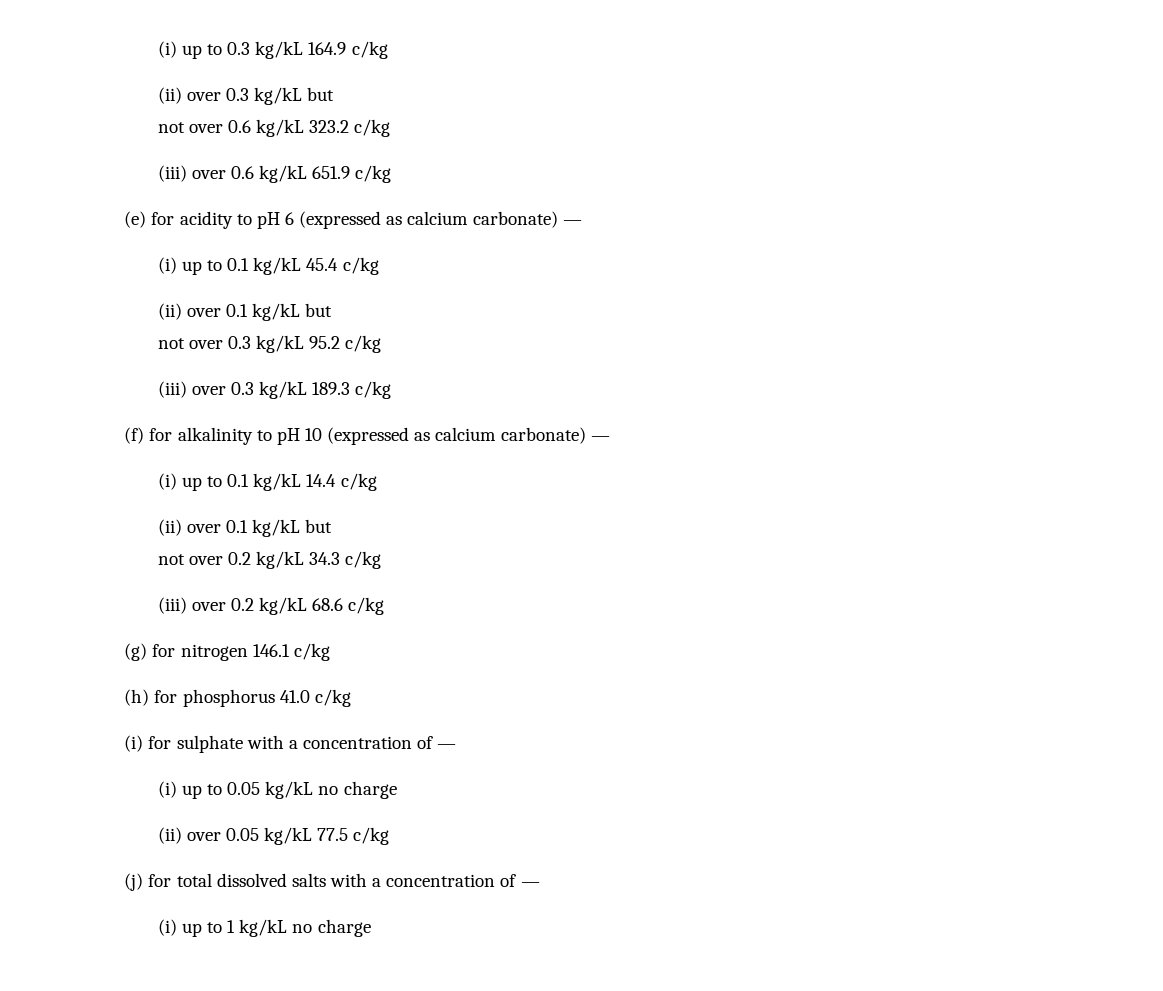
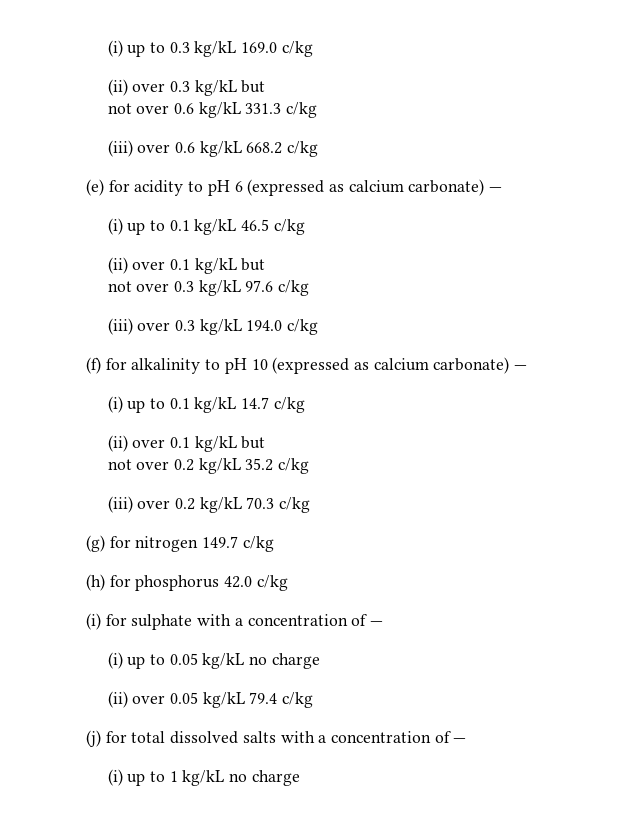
[308,42,347,55] 164.9 -> [241,42,278,53] 169.0
[309,120,350,133] 323.2 -> [245,103,282,114] 331.3
[312,166,351,179] 651.9 -> [246,142,283,154] 668.2
[306,258,339,271] 45.4 -> [241,219,270,231] 46.5
[309,336,341,349] 95.2 -> [245,280,274,292] 97.6
[312,382,351,395] 189.3 -> [246,320,283,331] 194.0
[306,474,337,487] 14.4 -> [241,397,270,409] 14.7
[309,552,341,565] 34.3 -> [245,458,274,471] 35.2
[312,598,344,611] 68.6 -> [246,497,275,509] 70.3
[252,644,290,657] 146.1 -> [202,536,239,548] 149.7
[279,690,310,703] 41.0 -> [224,576,253,588] 42.0
[317,828,349,841] 77.5 -> [249,692,278,704] 79.4

